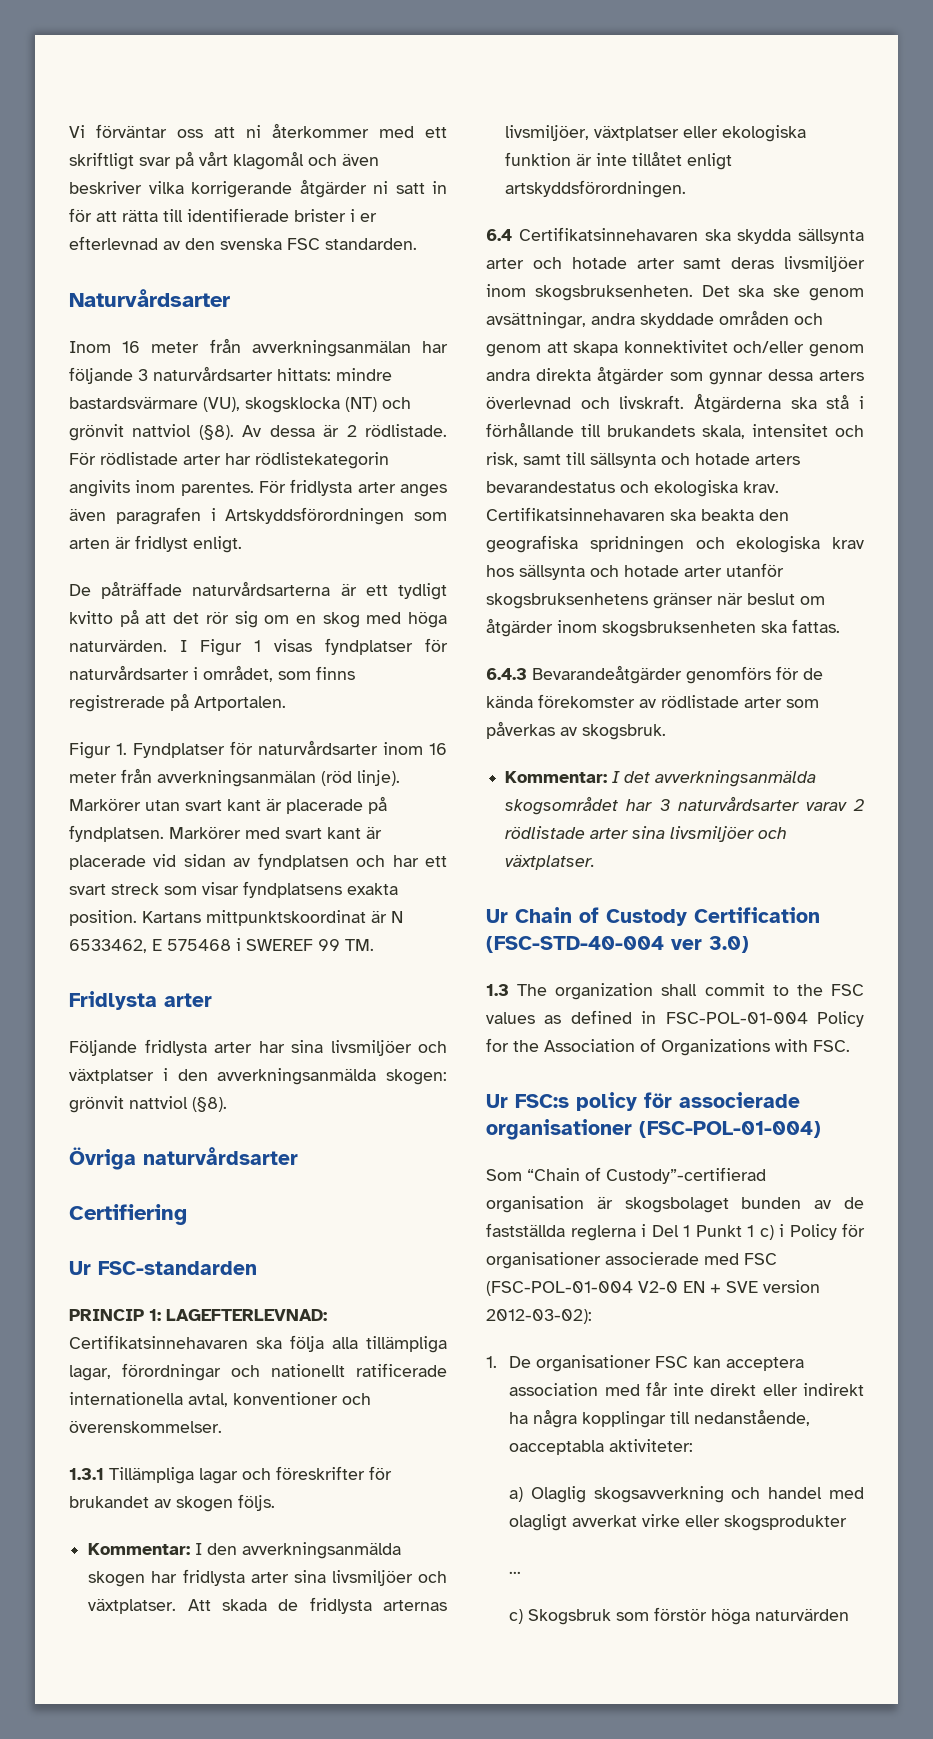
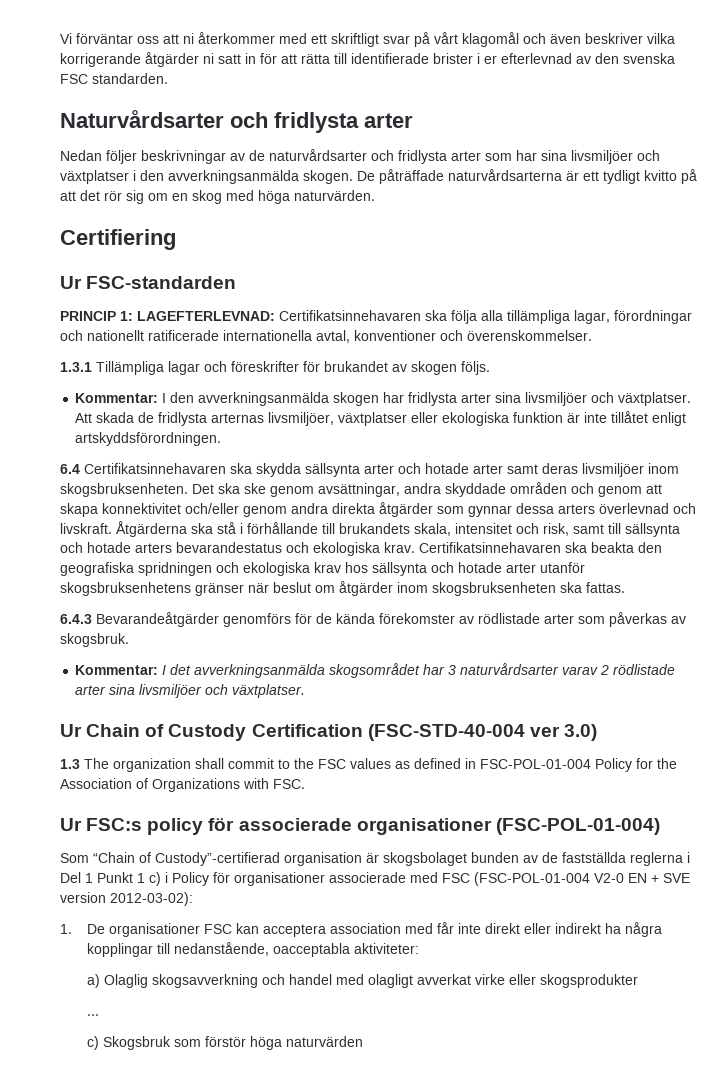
[69,338,448,357] [69,366,392,384] [69,396,411,413] [69,424,447,441] [69,452,389,469] [69,479,447,497] [69,507,447,525] [69,535,242,553] // Inom 16 meter från avverkningsanmälan har följande 3 naturvårdsarter hittats: mindre bastardsvärmare (VU), skogsklocka (NT) och grönvit nattviol (§8). Av dessa är 2 rödlistade. För rödlistade arter har rödlistekategorin angivits inom parentes. För fridlysta arter anges även paragrafen i Artskyddsförordningen som arten är fridlyst enligt. // -> [230,112,413,133] [60,149,660,164] [60,170,353,184] och fridlysta arter // Nedan följer beskrivningar av de naturvårdsarter och fridlysta arter som har sina livsmiljöer och växtplatser i den avverkningsanmälda skogen.
[180,638,448,656] [69,665,355,682] [69,693,286,712] [69,740,447,759] [69,768,400,787] [69,796,387,814] [69,825,382,842] [69,853,447,870] [69,881,398,898] [69,910,403,926] [69,938,374,953] [69,991,212,1010] [69,1039,447,1056] [69,1068,447,1085] [69,1096,227,1113] [69,1147,298,1170] I Figur 1 visas fyndplatser för naturvårdsarter i området, som finns registrerade på Artportalen. // Figur 1. Fyndplatser för naturvårdsarter inom 16 meter från avverkningsanmälan (röd linje). Markörer utan svart kant är placerade på fyndplatsen. Markörer med svart kant är placerade vid sidan av fyndplatsen och har ett svart streck som visar fyndplatsens exakta position. Kartans mittpunktskoordinat är N 6533462, E 575468 i SWEREF 99 TM. // Fridlysta arter // Följande fridlysta arter har sina livsmiljöer och växtplatser i den avverkningsanmälda skogen: grönvit nattviol (§8). // Övriga naturvårdsarter -> (375, 195) none

